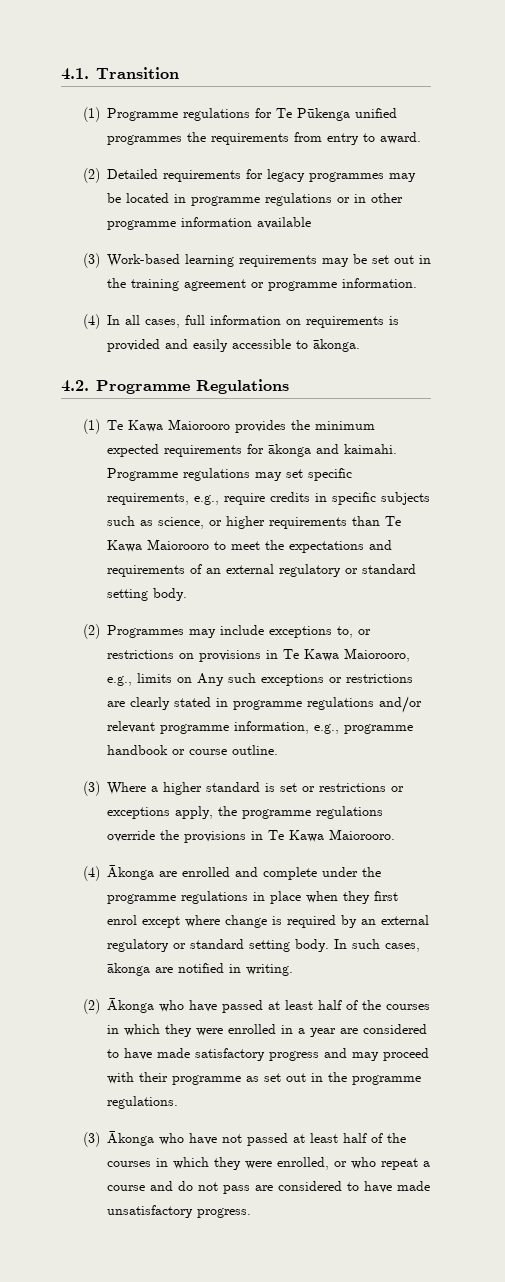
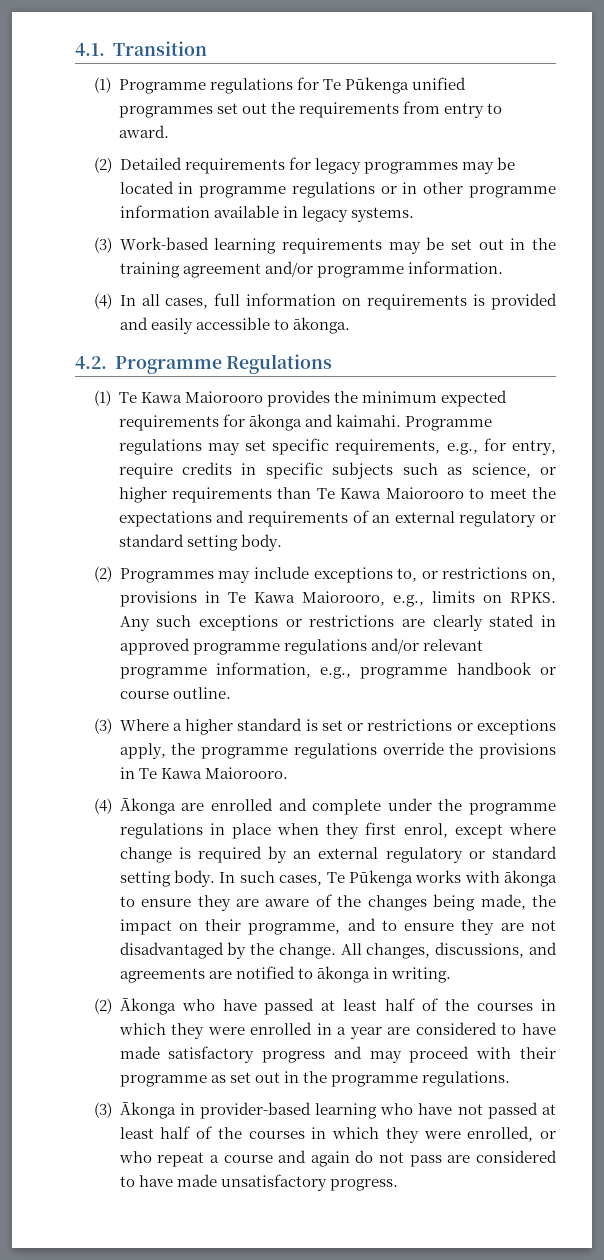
(182, 140) none -> [216,103,267,114] set out
(311, 223) none -> [282,206,414,222] in legacy systems.
[250,282,264,288] or -> [264,261,313,277] and/or
(219, 500) none -> [483,438,556,455] for entry,
[178,653,194,659] on -> [532,571,557,582] on,
(192, 680) none -> [510,592,557,603] RPKS.
(228, 702) none -> [119,638,190,655] approved
[106,915,137,925] enrol -> [403,823,448,838] enrol,
[106,963,224,976] ākonga are notified -> [326,870,558,887] [119,894,557,911] [119,918,556,935] [119,942,557,959] [119,966,370,983] Te Pūkenga works with ākonga to ensure they are aware of the changes being made, the impact on their programme, and to ensure they are not disadvantaged by the change. All changes, discussions, and agreements are notified to ākonga
(154, 1138) none -> [179,1102,378,1119] in provider-based learning
(173, 1186) none -> [310,1151,350,1167] again

